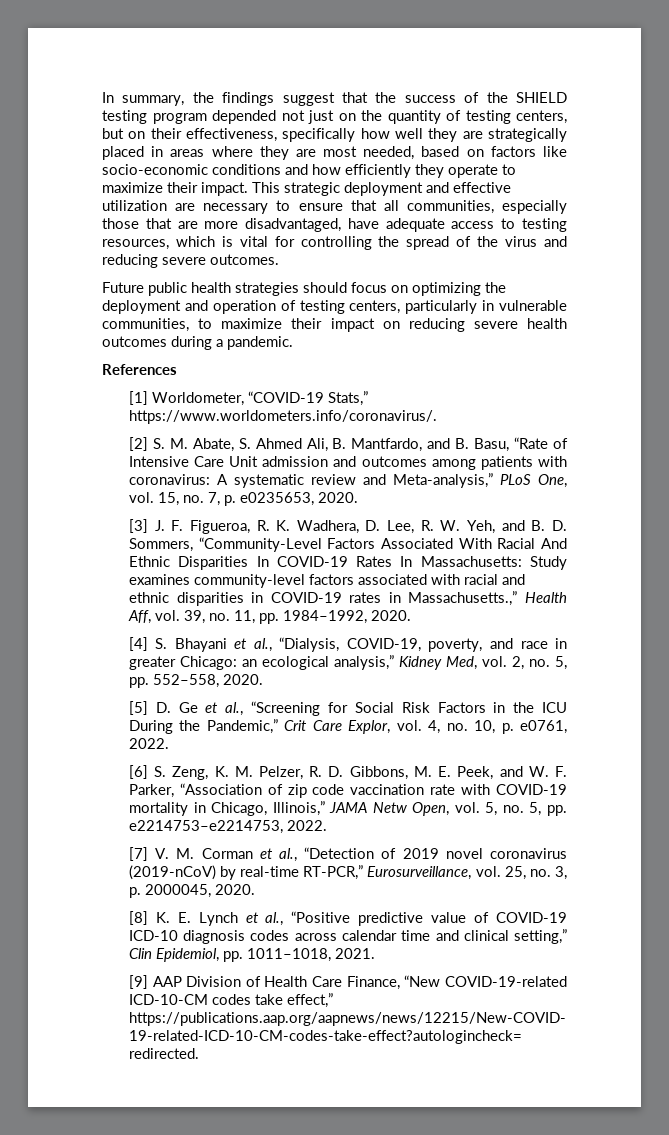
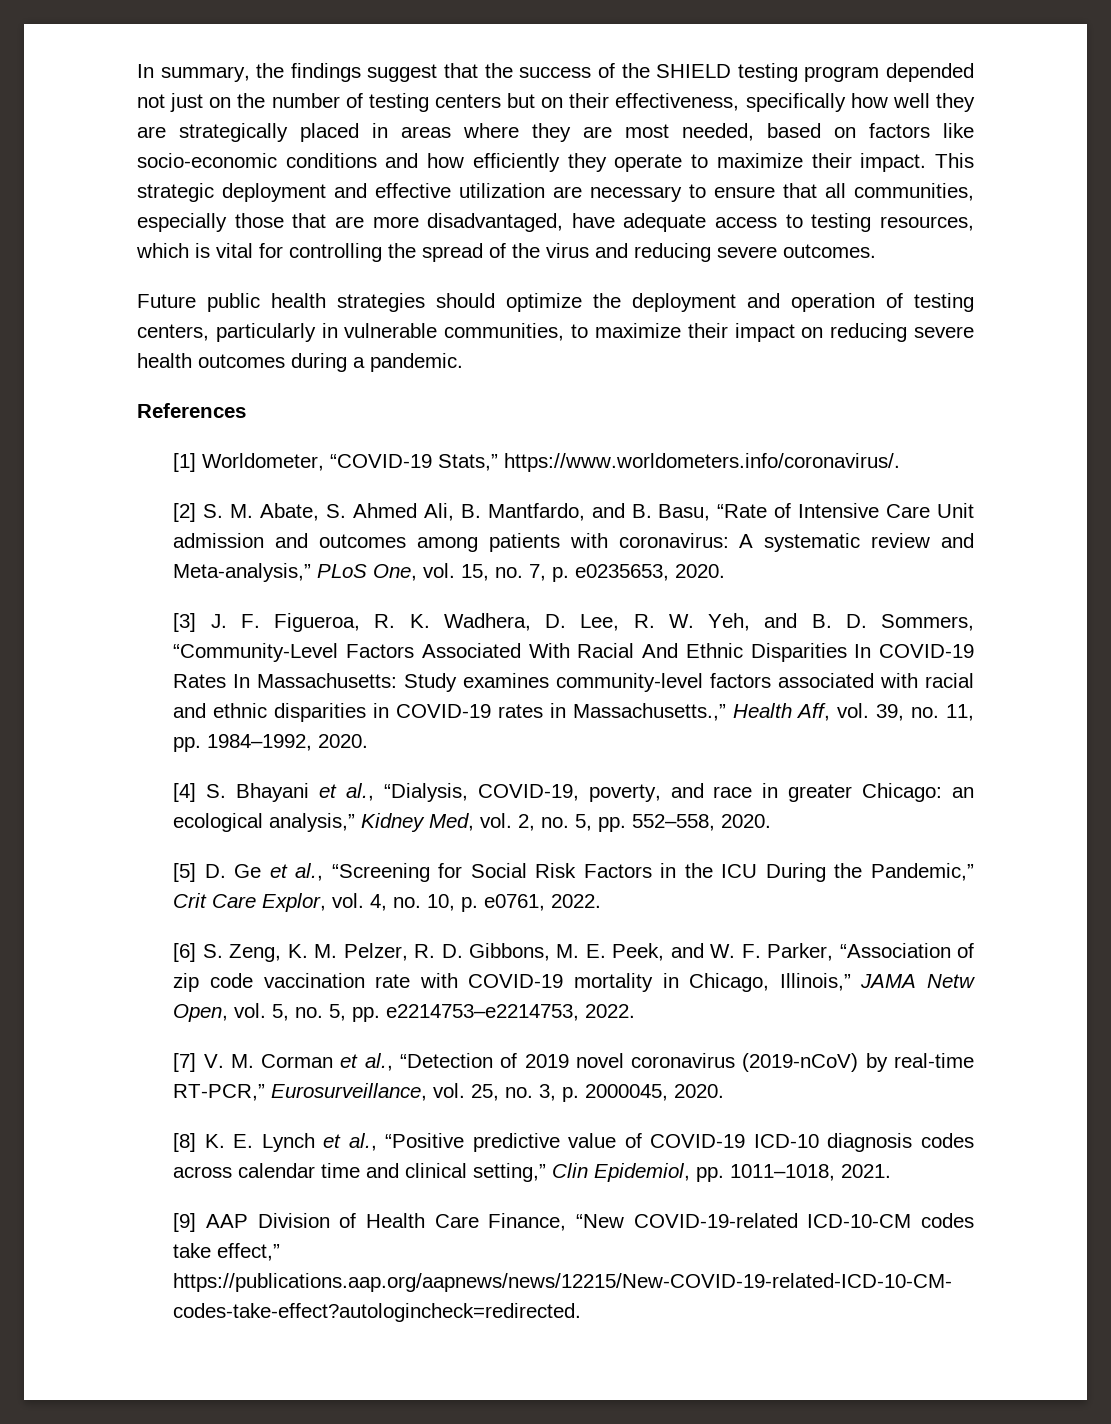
[387,110,567,124] quantity of testing centers, -> [271,93,501,112] number of testing centers
[351,282,481,296] focus on optimizing -> [506,293,582,312] optimize

